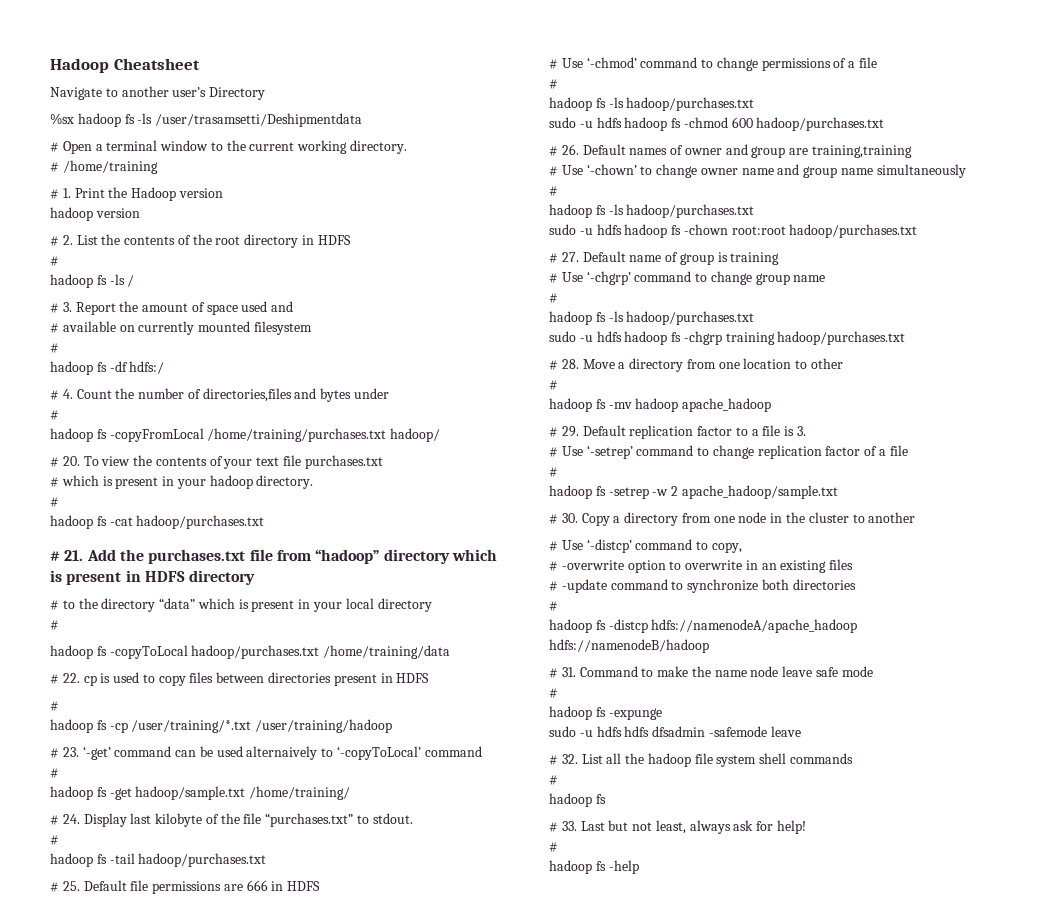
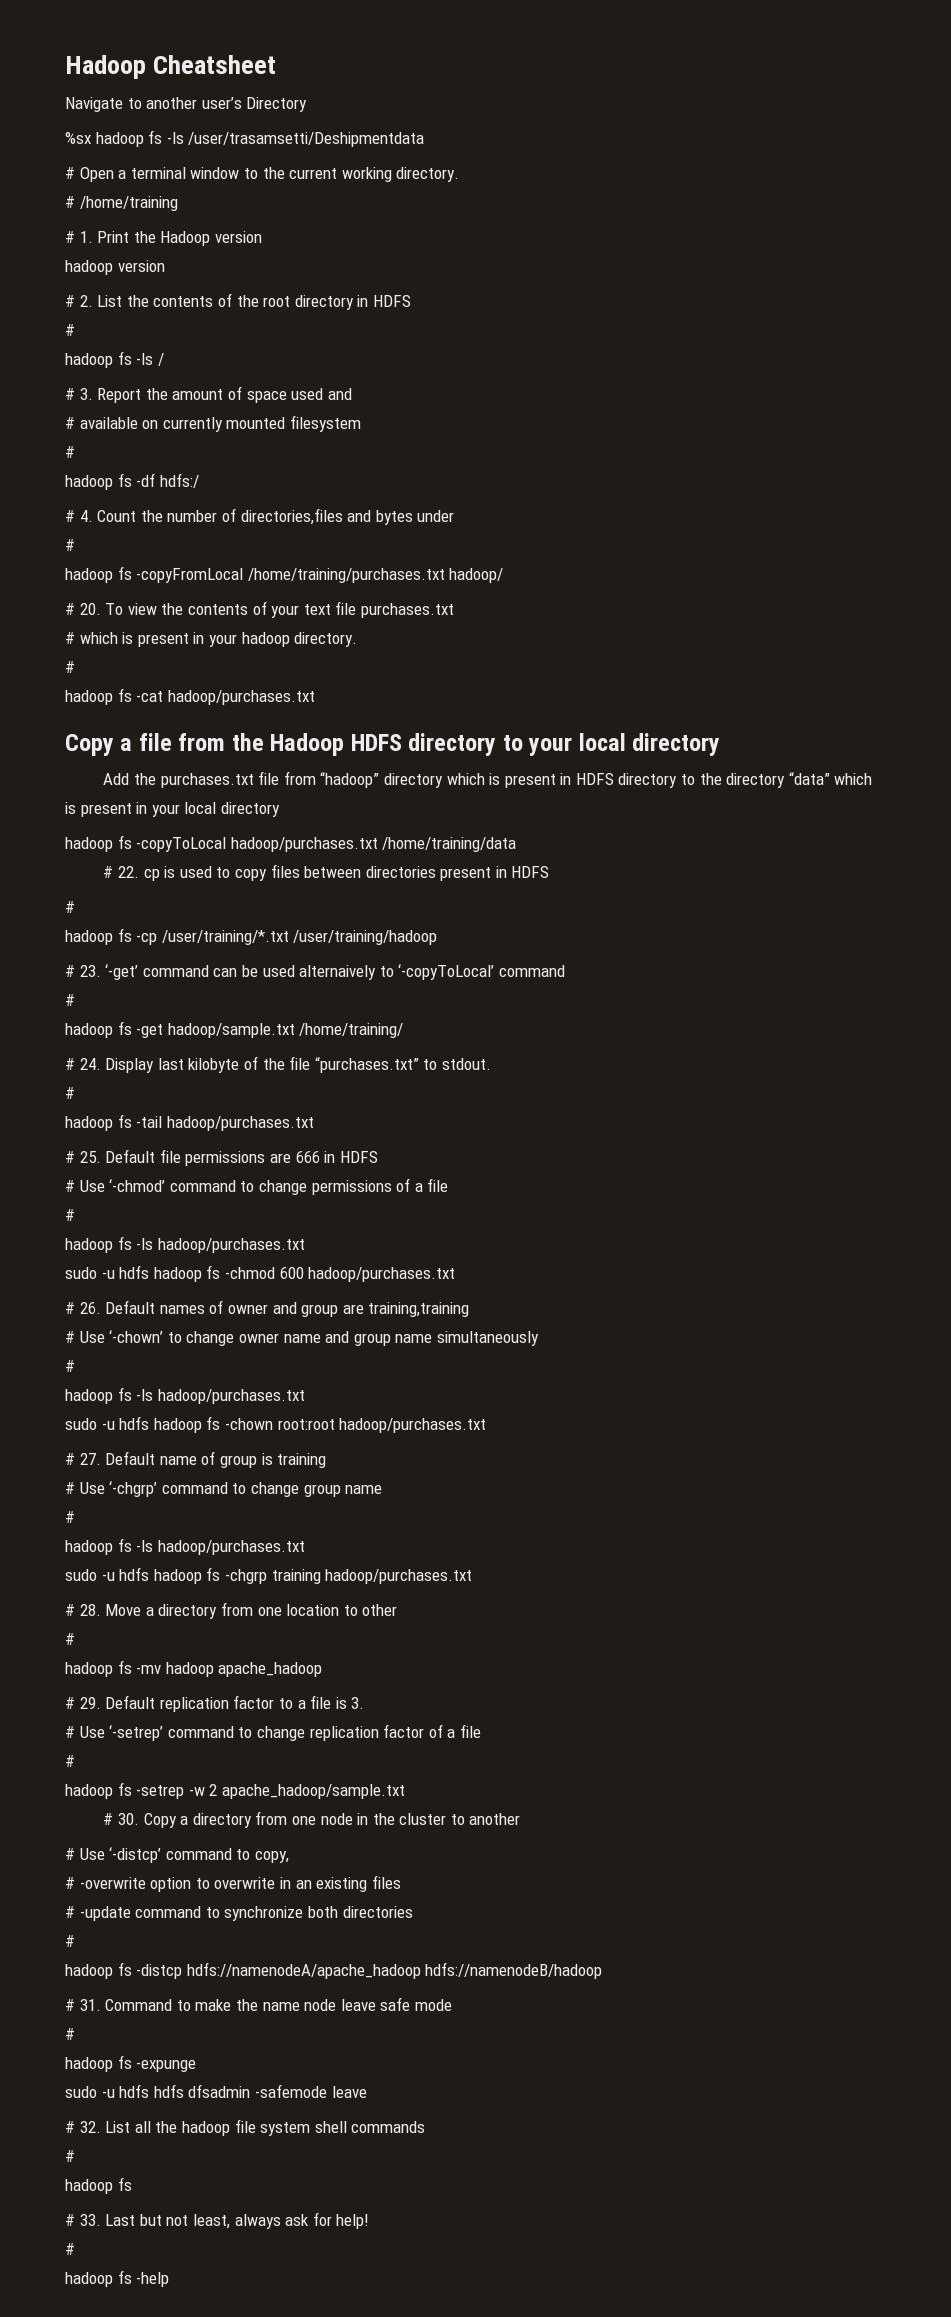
[50,550,84,561] # 21. -> [65,733,721,756] Copy a file from the Hadoop HDFS directory to your local directory //
[50,600,59,610] // # -> (678, 780) none
[50,620,59,630] // # -> (280, 809) none

